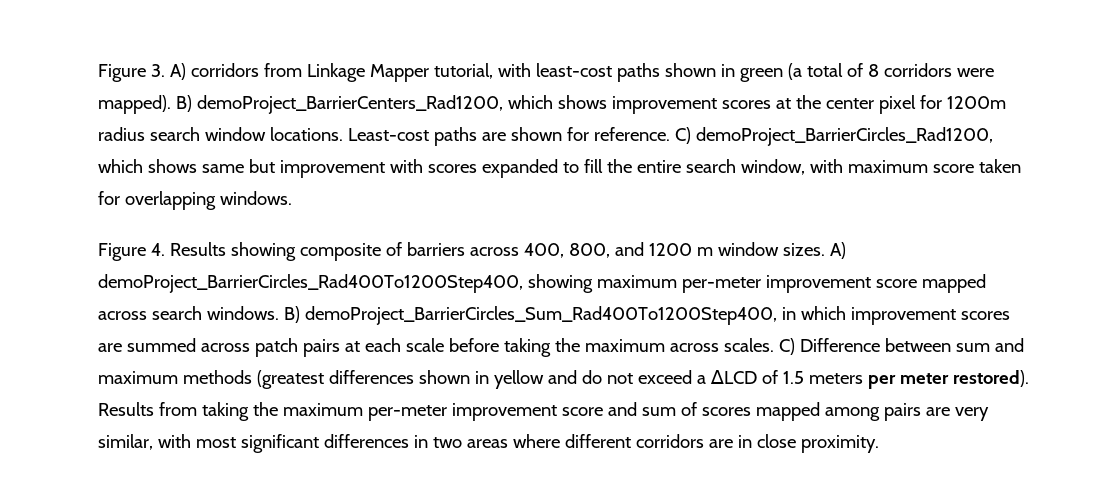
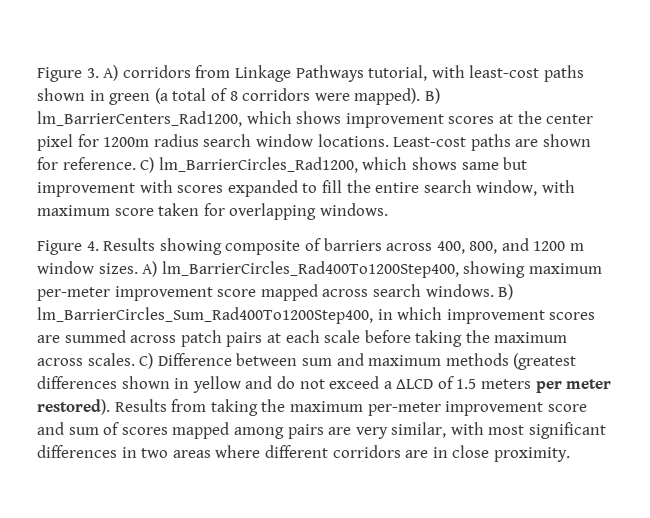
[369,64,429,82] Mapper -> [295,65,364,82] Pathways
[196,95,503,114] demoProject_BarrierCenters_Rad1200, -> [37,111,242,127] lm_BarrierCenters_Rad1200,
[695,127,993,146] demoProject_BarrierCircles_Rad1200, -> [158,157,358,173] lm_BarrierCircles_Rad1200,
[98,274,523,293] demoProject_BarrierCircles_Rad400To1200Step400, -> [161,261,459,278] lm_BarrierCircles_Rad400To1200Step400,
[304,306,777,325] demoProject_BarrierCircles_Sum_Rad400To1200Step400, -> [37,307,373,324] lm_BarrierCircles_Sum_Rad400To1200Step400,

